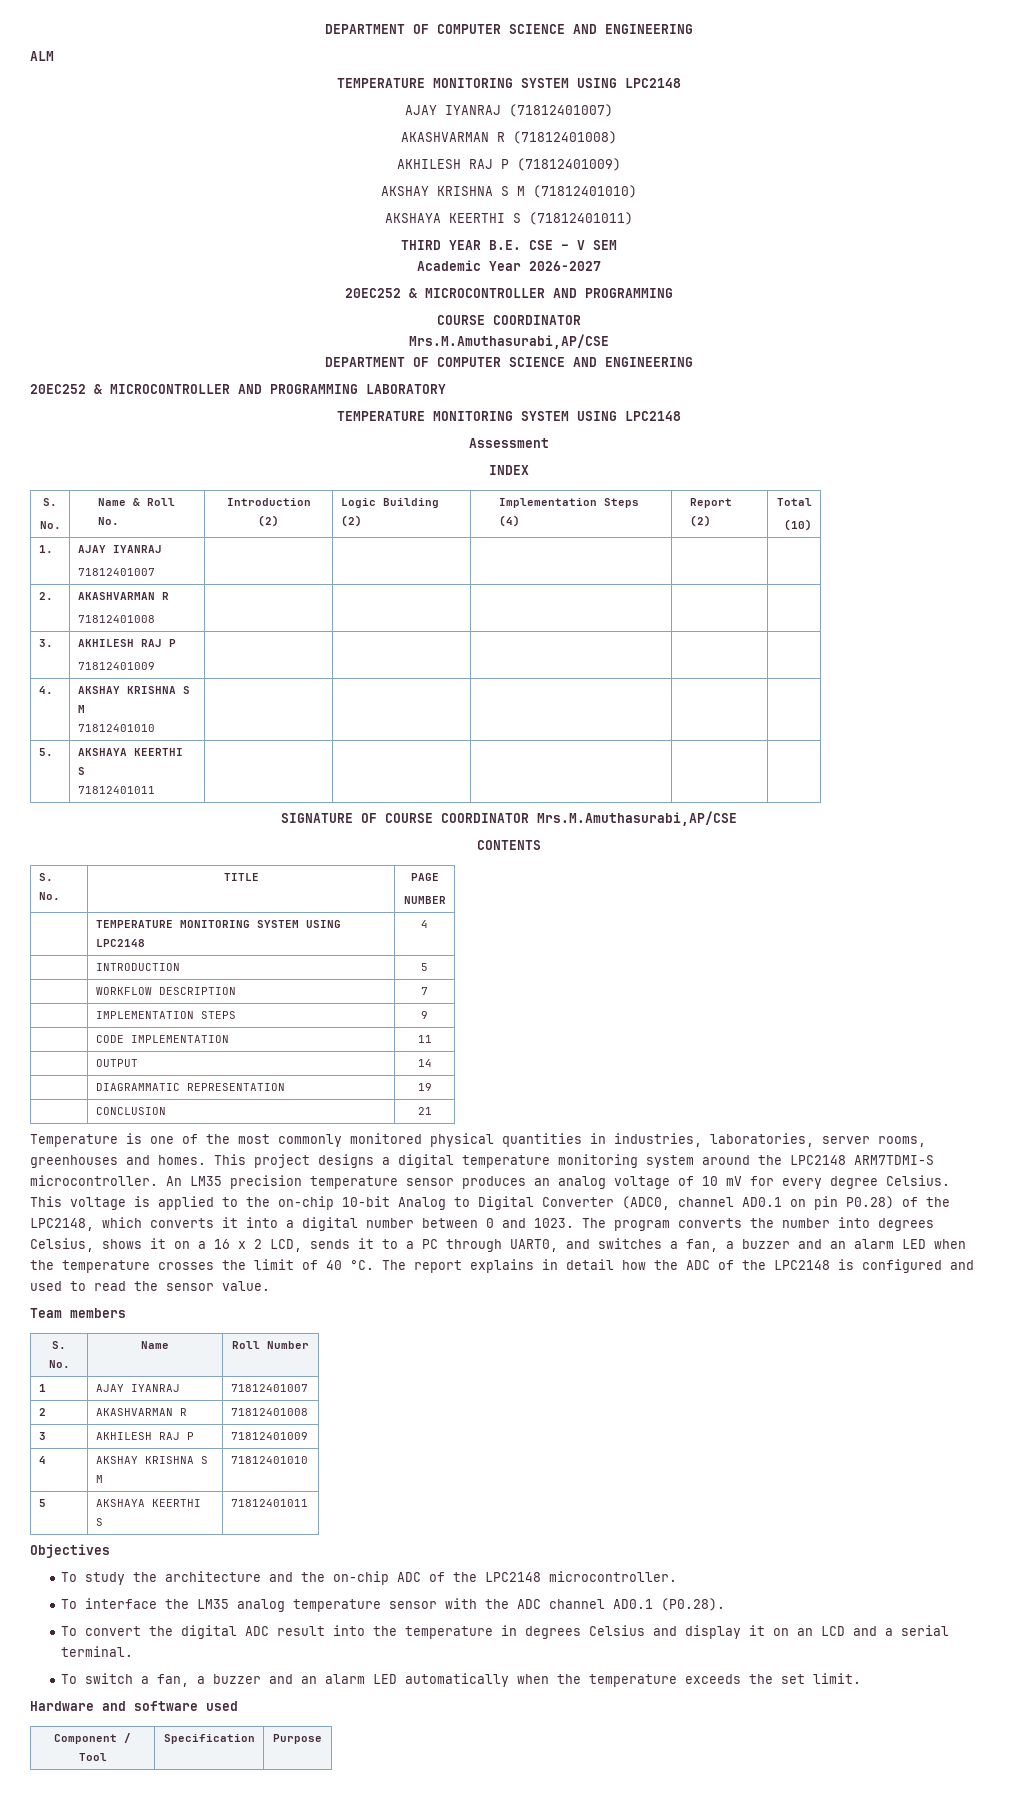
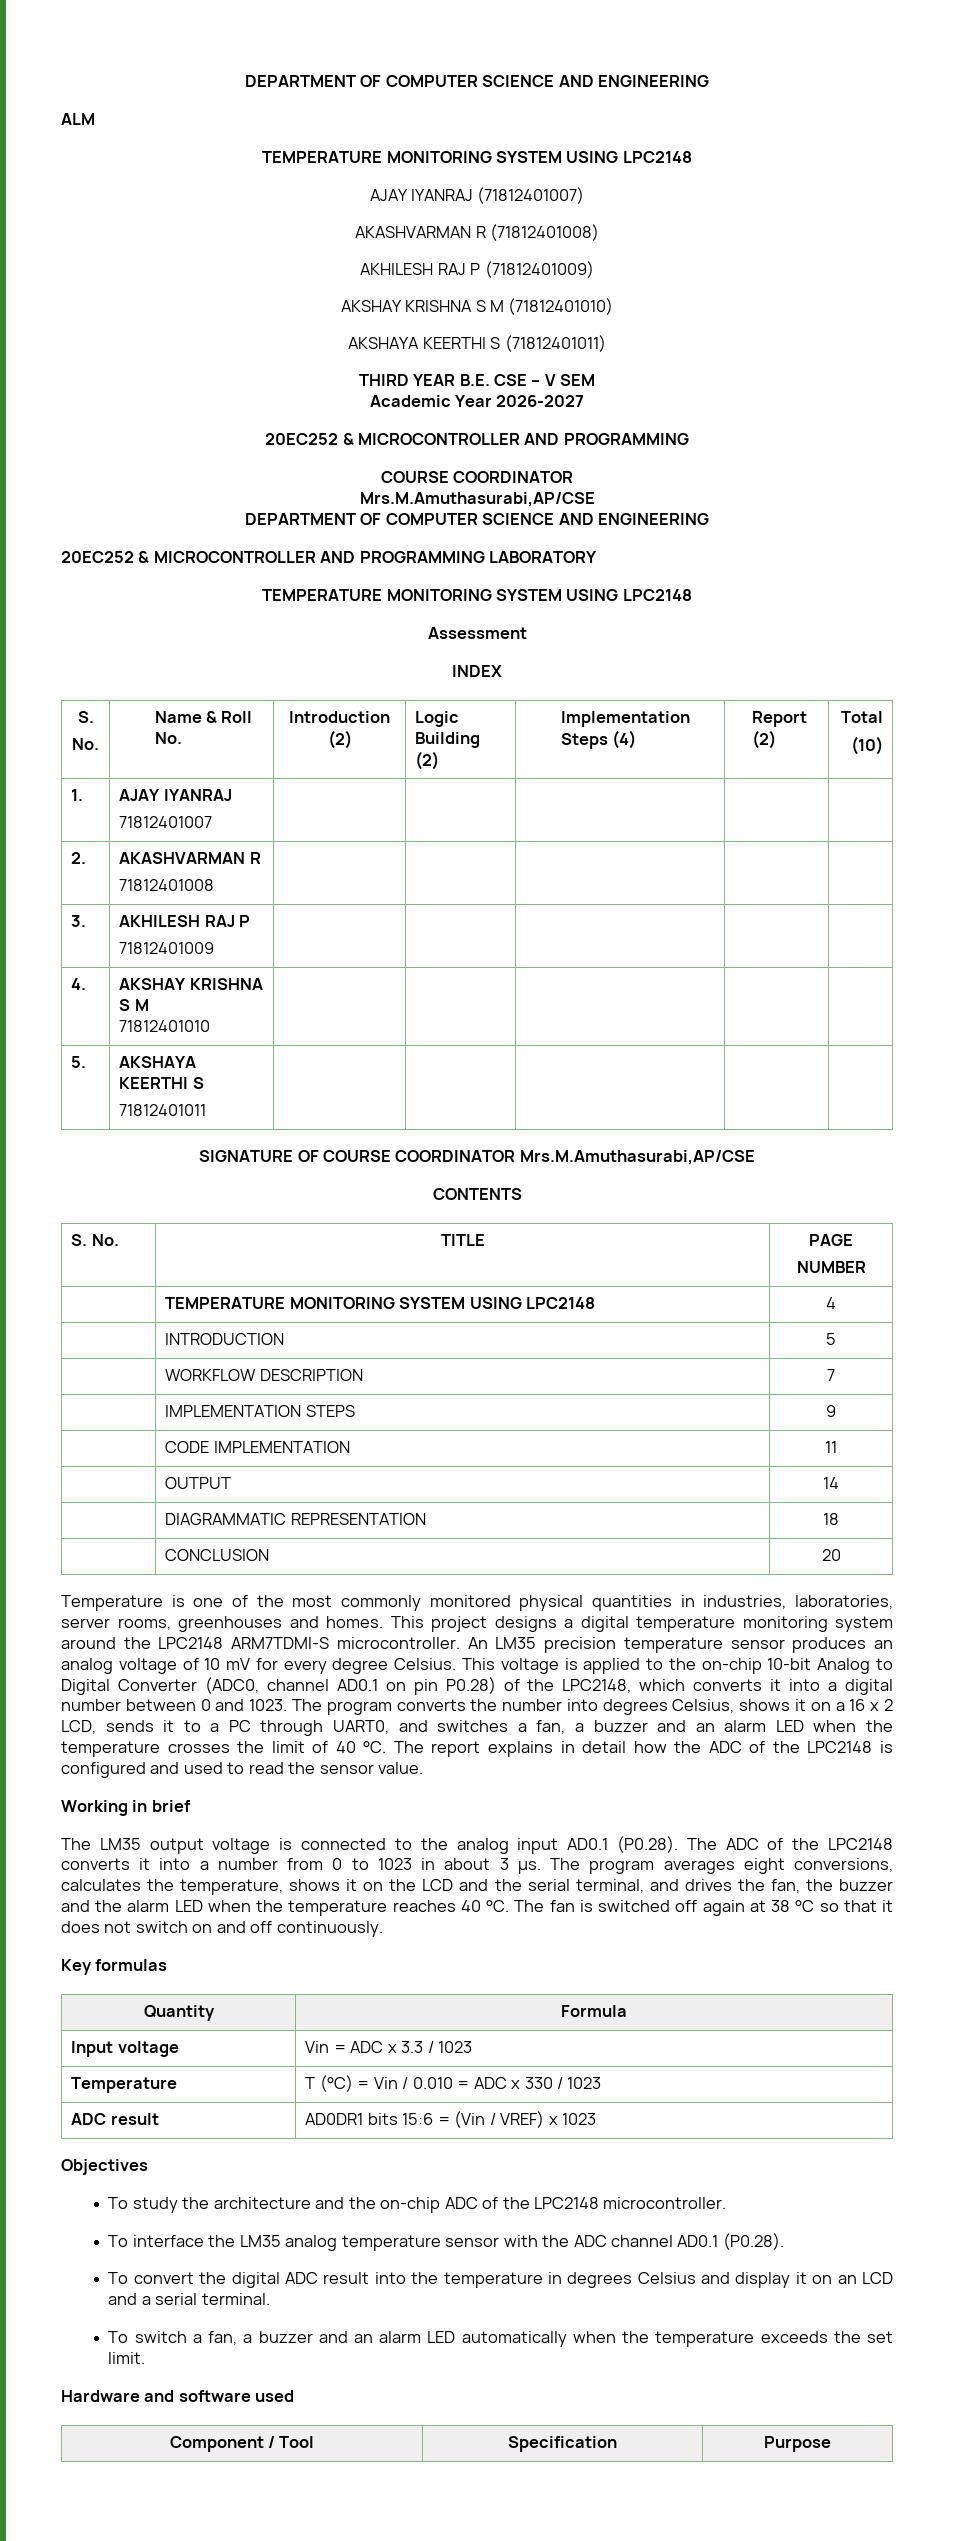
[417,1083,432,1091] 19 -> [823,1513,839,1525] 18
[417,1107,432,1115] 21 -> [821,1549,841,1561] 20
[30,1308,126,1318] [52,1341,66,1349] [48,1360,70,1368] [141,1341,169,1349] [232,1341,309,1349] [38,1384,46,1392] [95,1384,180,1392] [230,1384,308,1392] [38,1408,46,1416] [95,1408,187,1416] [230,1408,308,1416] [38,1432,46,1440] [95,1432,194,1440] [230,1432,308,1440] [38,1456,46,1464] [95,1456,208,1464] [95,1475,103,1483] [230,1456,308,1464] [38,1499,46,1507] [95,1499,201,1507] [95,1518,103,1526] [230,1499,308,1507] Team members // S. No. | Name | Roll Number // 1 | AJAY IYANRAJ | 71812401007 // 2 | AKASHVARMAN R | 71812401008 // 3 | AKHILESH RAJ P | 71812401009 // 4 | AKSHAY KRISHNA S M | 71812401010 // 5 | AKSHAYA KEERTHI S | 71812401011 -> [61,1800,191,1816] [61,1836,893,1854] [61,1858,894,1874] [61,1879,893,1895] [61,1900,893,1916] [61,1921,383,1937] [61,1959,168,1975] [143,2005,215,2021] [561,2005,627,2017] [71,2041,179,2057] [305,2041,473,2053] [71,2077,178,2093] [305,2075,602,2092] [71,2113,159,2125] [305,2111,597,2128] Working in brief // The LM35 output voltage is connected to the analog input AD0.1 (P0.28). The ADC of the LPC2148 converts it into a number from 0 to 1023 in about 3 µs. The program averages eight conversions, calculates the temperature, shows it on the LCD and the serial terminal, and drives the fan, the buzzer and the alarm LED when the temperature reaches 40 °C. The fan is switched off again at 38 °C so that it does not switch on and off continuously. // Key formulas // Quantity | Formula // Input voltage | Vin = ADC x 3.3 / 1023 // Temperature | T (°C) = Vin / 0.010 = ADC x 330 / 1023 // ADC result | AD0DR1 bits 15:6 = (Vin / VREF) x 1023

